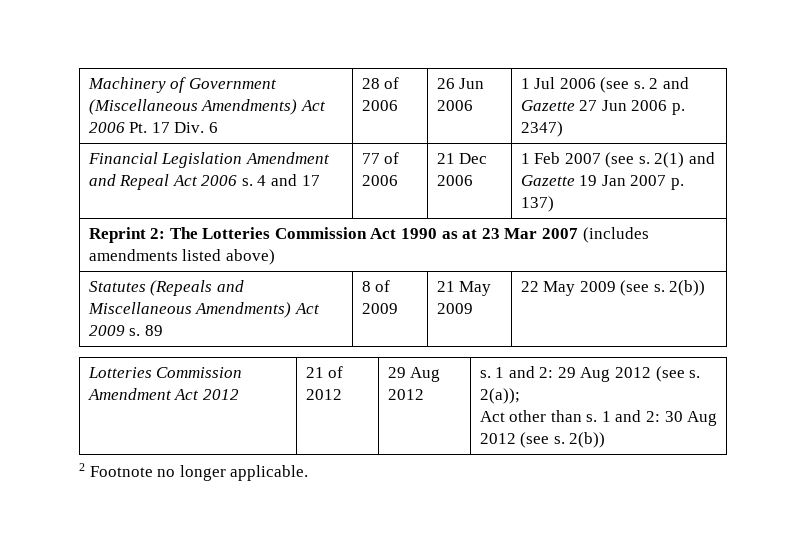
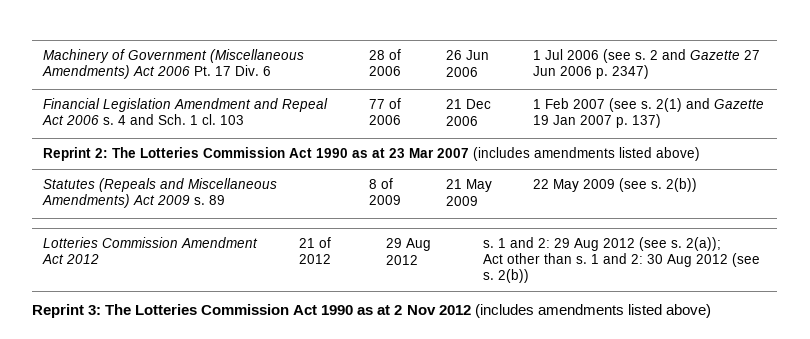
[301,175,320,186] 17 -> [158,114,245,125] Sch. 1 cl. 103
[79,463,309,481] 2 Footnote no longer applicable. -> [32,304,711,318] Reprint 3: The Lotteries Commission Act 1990 as at 2 Nov 2012 (includes amendments listed above)

